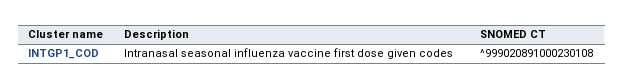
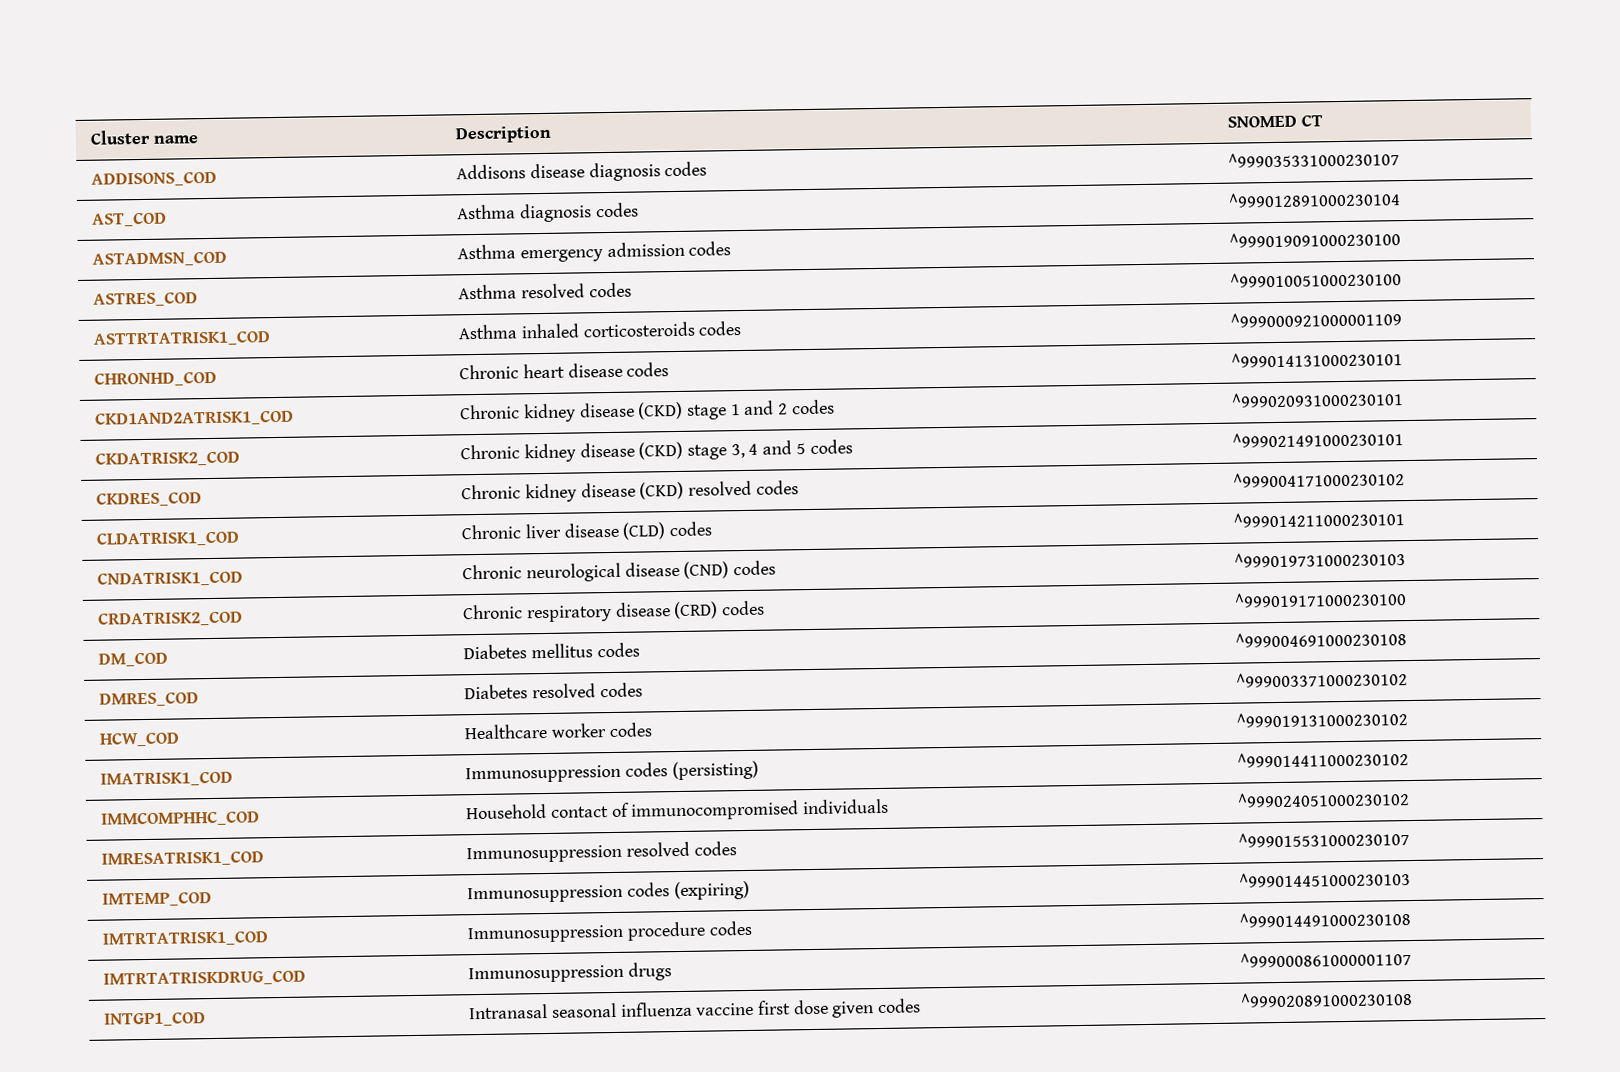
(546, 34) none -> [91,171,218,187] [456,161,708,182] [1228,151,1401,168] [92,212,168,227] [456,202,639,223] [1228,191,1402,208] [92,251,228,267] [457,241,732,263] [1229,231,1402,248] [93,292,199,307] [458,282,632,300] [1230,271,1403,288] [93,331,272,347] [458,320,742,340] [1230,311,1403,328] [94,371,218,387] [459,362,670,380] [1231,351,1404,368] [95,410,295,427] [459,399,835,423] [1231,391,1405,408] [95,451,241,467] [460,439,853,463] [1232,431,1405,448] [96,492,203,507] [461,480,799,503] [1233,471,1406,488] [96,531,241,547] [461,521,712,540] [1233,511,1406,528] [97,571,244,587] [462,560,776,583] [1234,551,1407,568] [98,611,244,627] [462,600,765,623] [1234,591,1408,608] [98,652,169,667] [463,642,640,660] [1235,631,1408,648] [99,692,200,707] [464,682,643,700] [1236,671,1409,688] [99,732,181,747] [464,722,652,740] [1236,711,1409,728] [100,771,234,787] [465,760,759,784] [1237,751,1410,768] [101,811,261,827] [466,798,889,821] [1237,791,1411,808] [101,851,265,867] [466,841,737,864] [1238,831,1411,848] [102,892,213,907] [467,880,750,904] [1239,871,1412,888] [102,931,270,947] [467,920,752,944] [1239,911,1412,928] [103,970,307,987] [468,962,672,984] [1240,951,1413,968] // ADDISONS_COD | Addisons disease diagnosis codes | ^999035331000230107 // AST_COD | Asthma diagnosis codes | ^999012891000230104 // ASTADMSN_COD | Asthma emergency admission codes | ^999019091000230100 // ASTRES_COD | Asthma resolved codes | ^999010051000230100 // ASTTRTATRISK1_COD | Asthma inhaled corticosteroids codes | ^999000921000001109 // CHRONHD_COD | Chronic heart disease codes | ^999014131000230101 // CKD1AND2ATRISK1_COD | Chronic kidney disease (CKD) stage 1 and 2 codes | ^999020931000230101 // CKDATRISK2_COD | Chronic kidney disease (CKD) stage 3, 4 and 5 codes | ^999021491000230101 // CKDRES_COD | Chronic kidney disease (CKD) resolved codes | ^999004171000230102 // CLDATRISK1_COD | Chronic liver disease (CLD) codes | ^999014211000230101 // CNDATRISK1_COD | Chronic neurological disease (CND) codes | ^999019731000230103 // CRDATRISK2_COD | Chronic respiratory disease (CRD) codes | ^999019171000230100 // DM_COD | Diabetes mellitus codes | ^999004691000230108 // DMRES_COD | Diabetes resolved codes | ^999003371000230102 // HCW_COD | Healthcare worker codes | ^999019131000230102 // IMATRISK1_COD | Immunosuppression codes (persisting) | ^999014411000230102 // IMMCOMPHHC_COD | Household contact of immunocompromised individuals | ^999024051000230102 // IMRESATRISK1_COD | Immunosuppression resolved codes | ^999015531000230107 // IMTEMP_COD | Immunosuppression codes (expiring) | ^999014451000230103 // IMTRTATRISK1_COD | Immunosuppression procedure codes | ^999014491000230108 // IMTRTATRISKDRUG_COD | Immunosuppression drugs | ^999000861000001107

